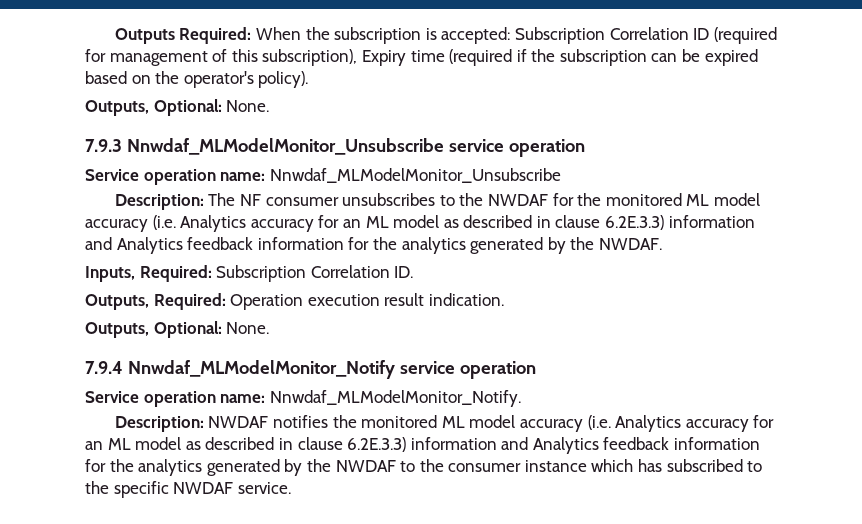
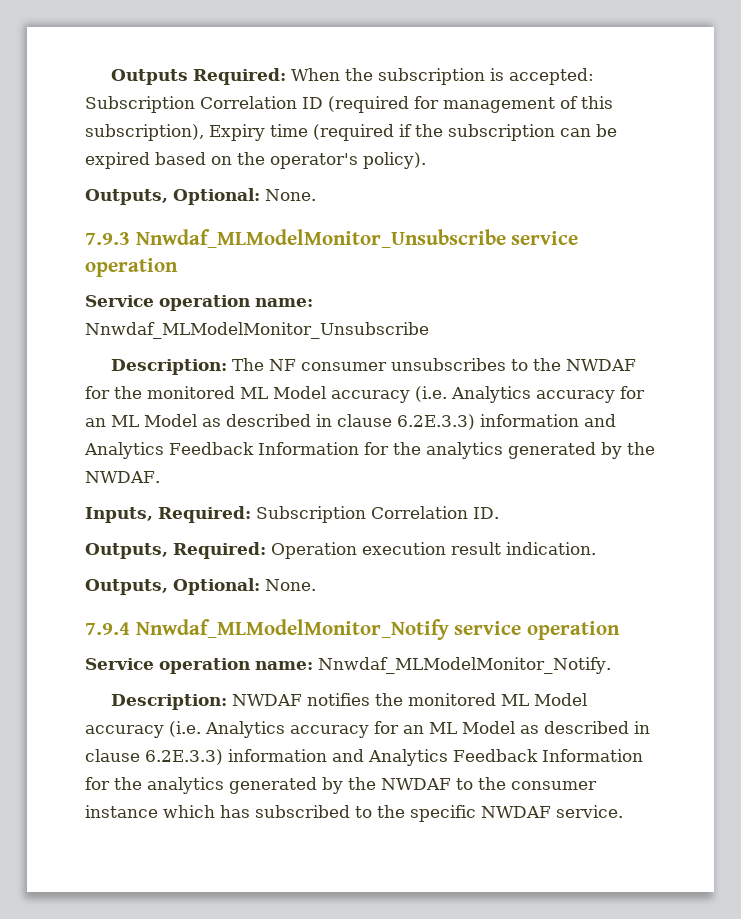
[713,193,760,206] [85,215,755,232] [85,237,344,254] model accuracy (i.e. Analytics accuracy for an ML model as described in clause 6.2E.3.3) information and Analytics feedback information -> [273,386,645,403] [85,414,616,430] [84,442,359,459] Model accuracy (i.e. Analytics accuracy for an ML Model as described in clause 6.2E.3.3) information and Analytics Feedback Information
[469,415,775,432] [85,437,761,454] model accuracy (i.e. Analytics accuracy for an ML model as described in clause 6.2E.3.3) information and Analytics feedback information -> [534,693,588,706] [85,721,650,738] [85,749,643,766] Model accuracy (i.e. Analytics accuracy for an ML Model as described in clause 6.2E.3.3) information and Analytics Feedback Information

